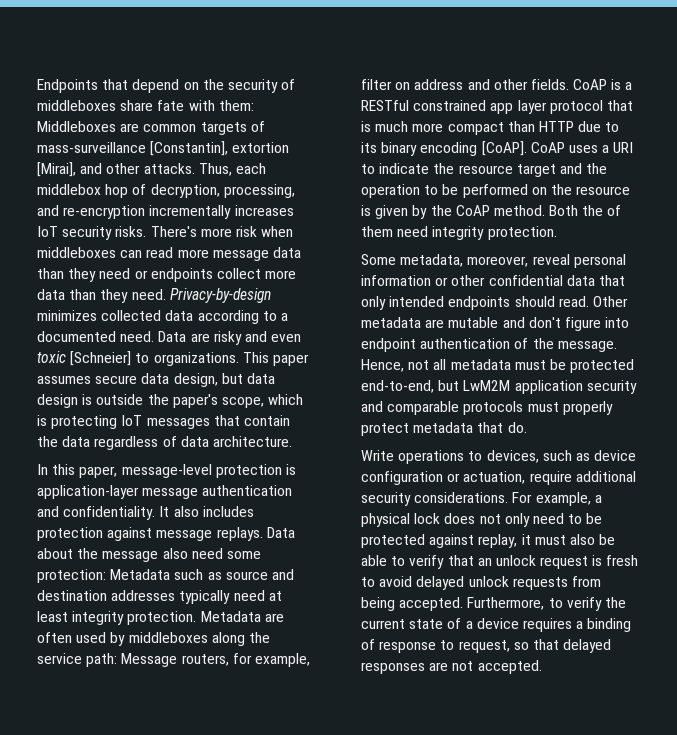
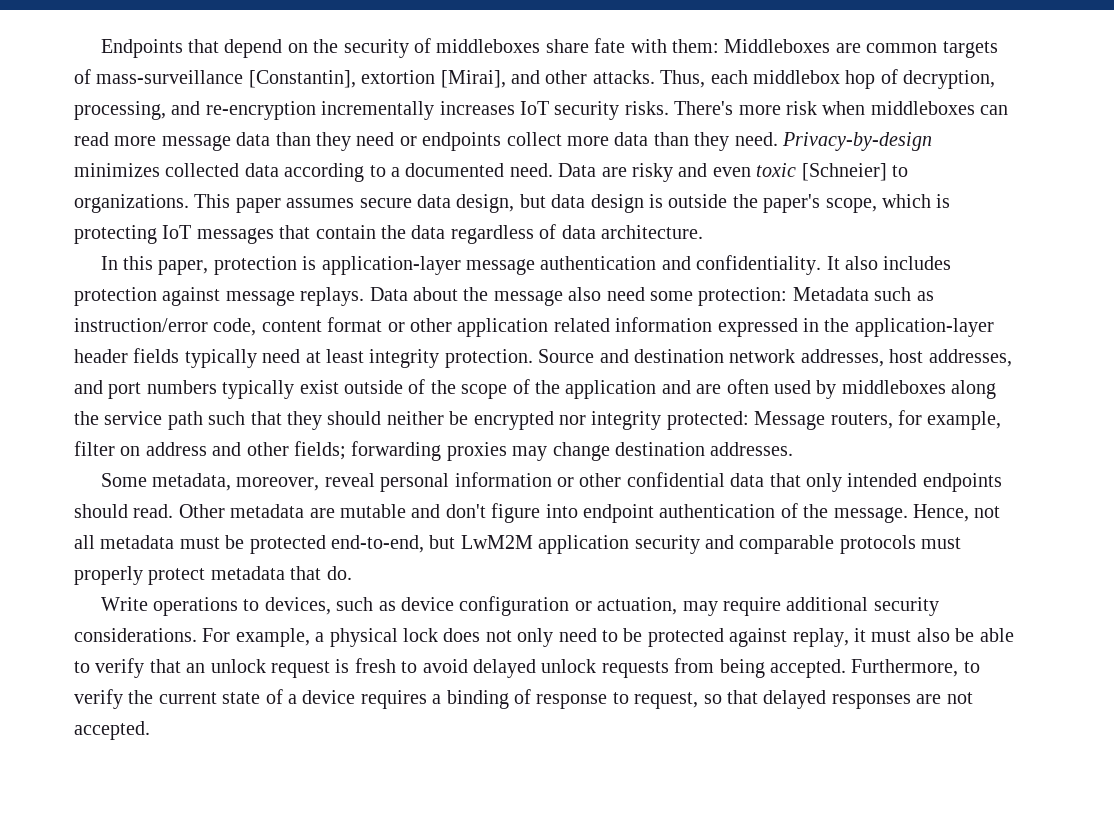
[121,464,212,478] message-level -> (209, 267) none
[225,569,294,580] [37,590,176,601] source and destination addresses -> [74,317,994,337] [74,348,180,363] instruction/error code, content format or other application related information expressed in the application-layer header fields
[200,611,261,622] Metadata -> [538,349,1012,367] [74,379,691,399] Source and destination network addresses, host addresses, and port numbers typically exist outside of the scope of the application and
[86,653,118,667] path: -> [167,411,749,430] path such that they should neither be encrypted nor integrity protected:
[530,79,633,90] [361,100,633,114] [361,121,620,135] [361,141,634,156] [361,163,608,177] [361,184,631,198] [361,205,622,219] [361,226,557,240] fields. CoAP is a RESTful constrained app layer protocol that is much more compact than HTTP due to its binary encoding [CoAP]. CoAP uses a URI to indicate the resource target and the operation to be performed on the resource is given by the CoAP method. Both the of them need integrity protection. -> [294,441,794,461] fields; forwarding proxies may change destination addresses.
(526, 477) none -> [682,601,718,616] may

